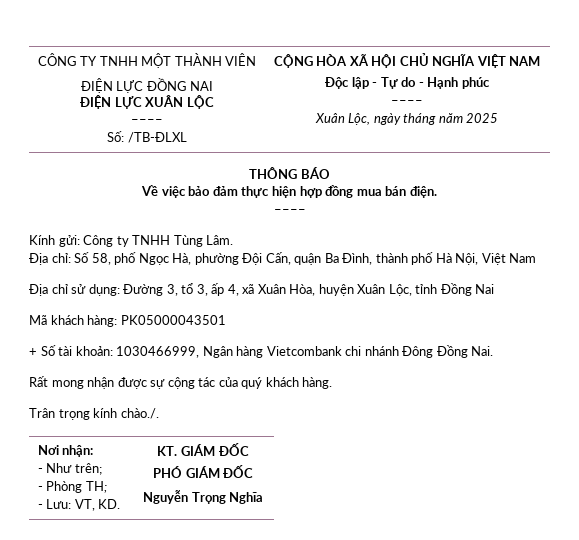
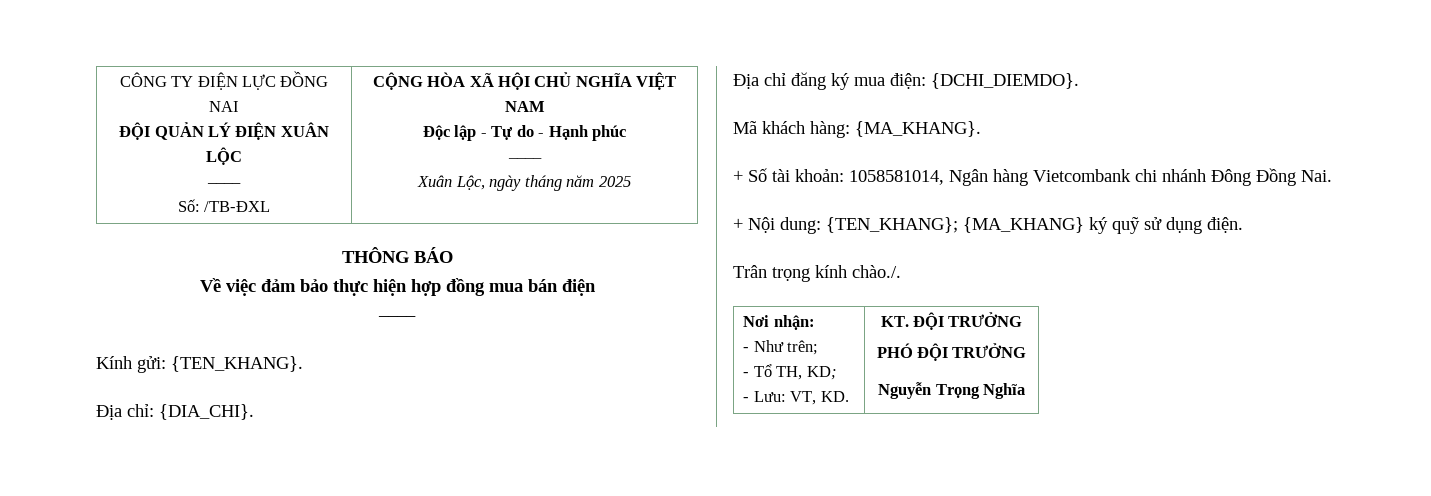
[99,53,257,68] TNHH MỘT THÀNH VIÊN // -> (194, 81) none
[80,95,142,109] ĐIỆN LỰC -> [119,122,277,140] ĐỘI QUẢN LÝ ĐIỆN
[127,132,187,143] /TB-ĐLXL -> [204,201,271,212] /TB-ĐXL
[188,186,238,196] bảo đảm -> [260,279,328,292] đảm bảo
[409,186,437,198] điện. -> [561,279,596,296] điện
[83,235,234,247] [29,252,537,265] [29,283,495,296] Công ty TNHH Tùng Lâm. // Địa chỉ: Số 58, phố Ngọc Hà, phường Đội Cấn, quận Ba Đình, thành phố Hà Nội, Việt Nam // Địa chỉ sử dụng: Đường 3, tổ 3, ấp 4, xã Xuân Hòa, huyện Xuân Lộc, tỉnh Đồng Nai -> [171,356,303,372] [96,404,254,420] [733,72,1079,90] {TEN_KHANG}. // Địa chỉ: {DIA_CHI}. // Địa chỉ đăng ký mua điện: {DCHI_DIEMDO}.
[120,315,226,325] PK05000043501 -> [855,121,981,137] {MA_KHANG}.
[116,346,200,358] 1030466999, -> [849,170,944,185] 1058581014,
[29,376,333,389] Rất mong nhận được sự cộng tác của quý khách hàng. -> [733,217,1243,234] + Nội dung: {TEN_KHANG}; {MA_KHANG} ký quỹ sử dụng điện.
[46,481,107,493] Phòng TH; -> [753,364,837,380] Tổ TH, KD;
[181,443,249,456] GIÁM ĐỐC -> [913,312,1023,330] ĐỘI TRƯỞNG
[185,465,254,478] GIÁM ĐỐC -> [917,343,1027,361] ĐỘI TRƯỞNG

